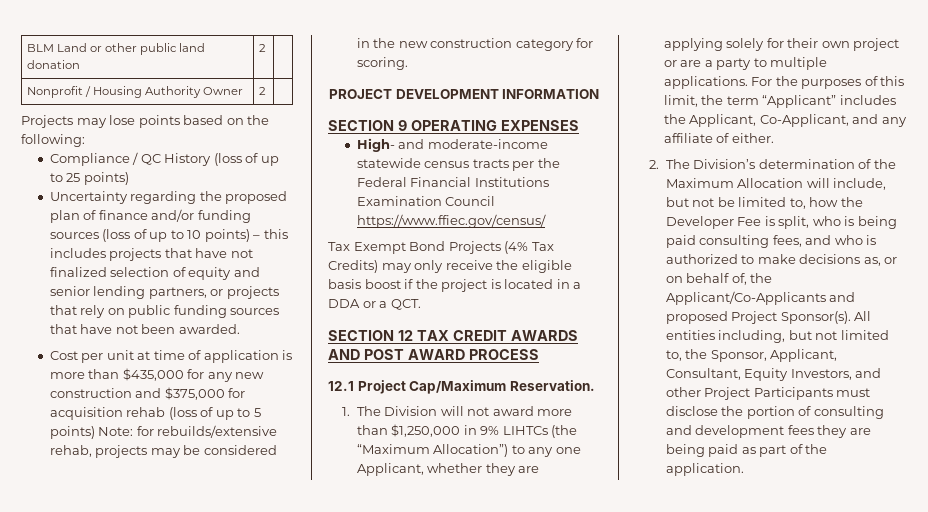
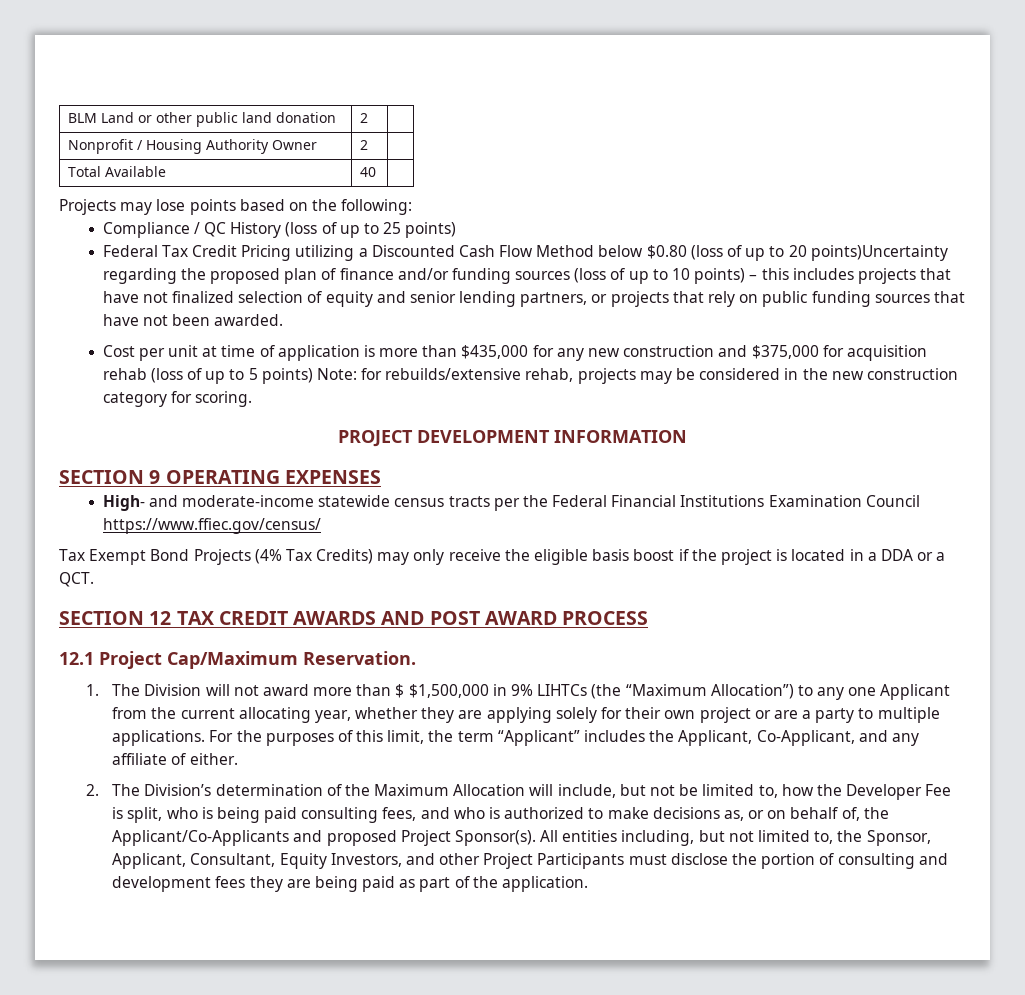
(266, 91) none -> [68,166,167,177] [360,167,377,177] // Total Available | 40 |
[49,191,128,204] Uncertainty -> [102,245,948,261] Federal Tax Credit Pricing utilizing a Discounted Cash Flow Method below $0.80 (loss of up to 20 points)Uncertainty
[391,424,461,437] $1,250,000 -> [395,684,489,698] $ $1,500,000
[356,463,424,476] Applicant, -> [880,684,951,700] [112,707,351,723] Applicant from the current allocating year,

